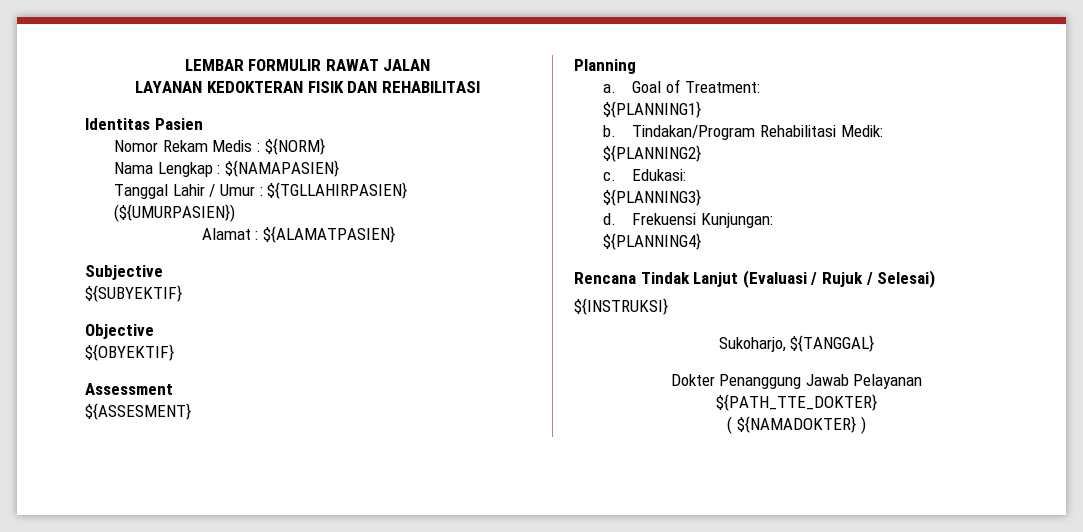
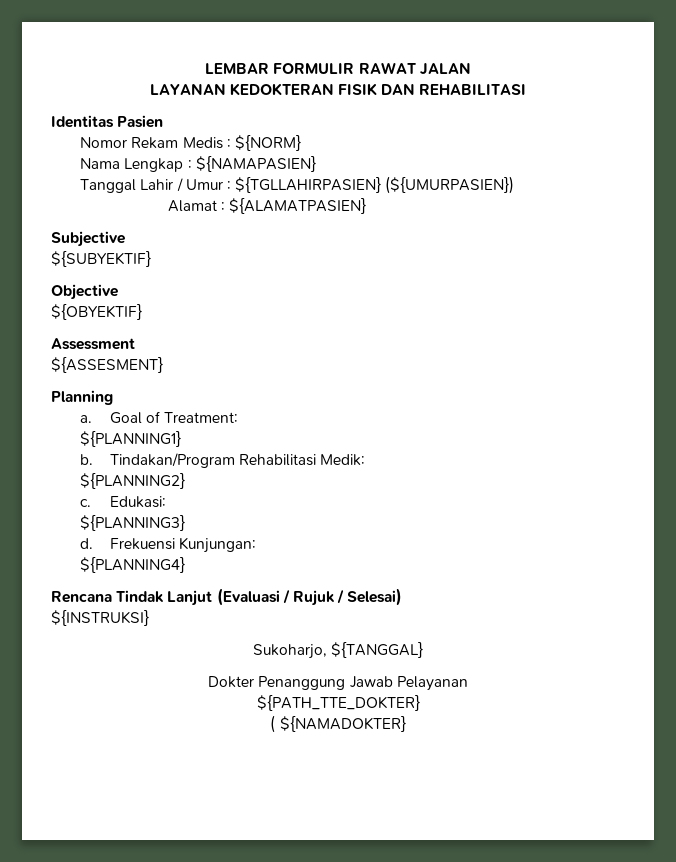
[860,416,866,434] ) -> (406, 724) none

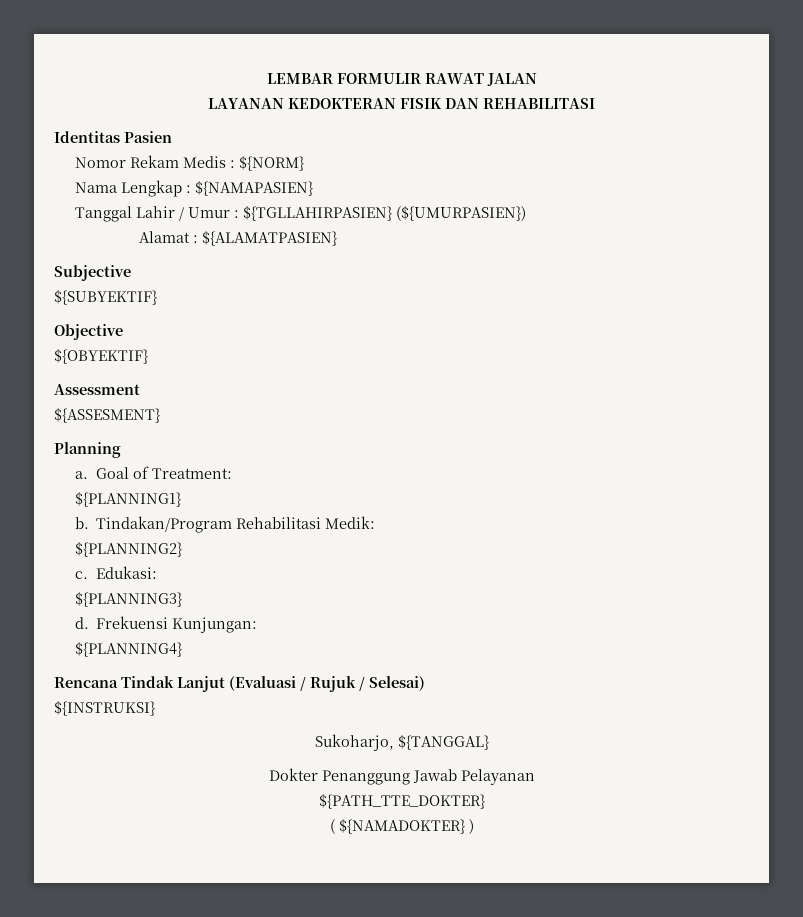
(406, 724) none -> [468,819,474,834] )

